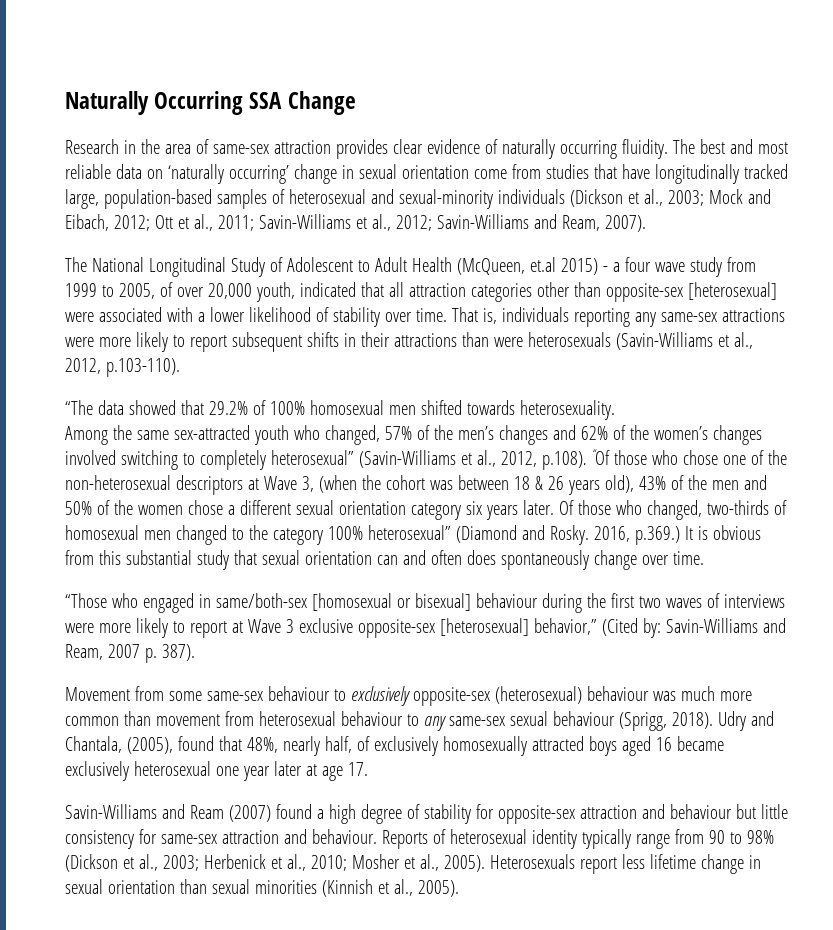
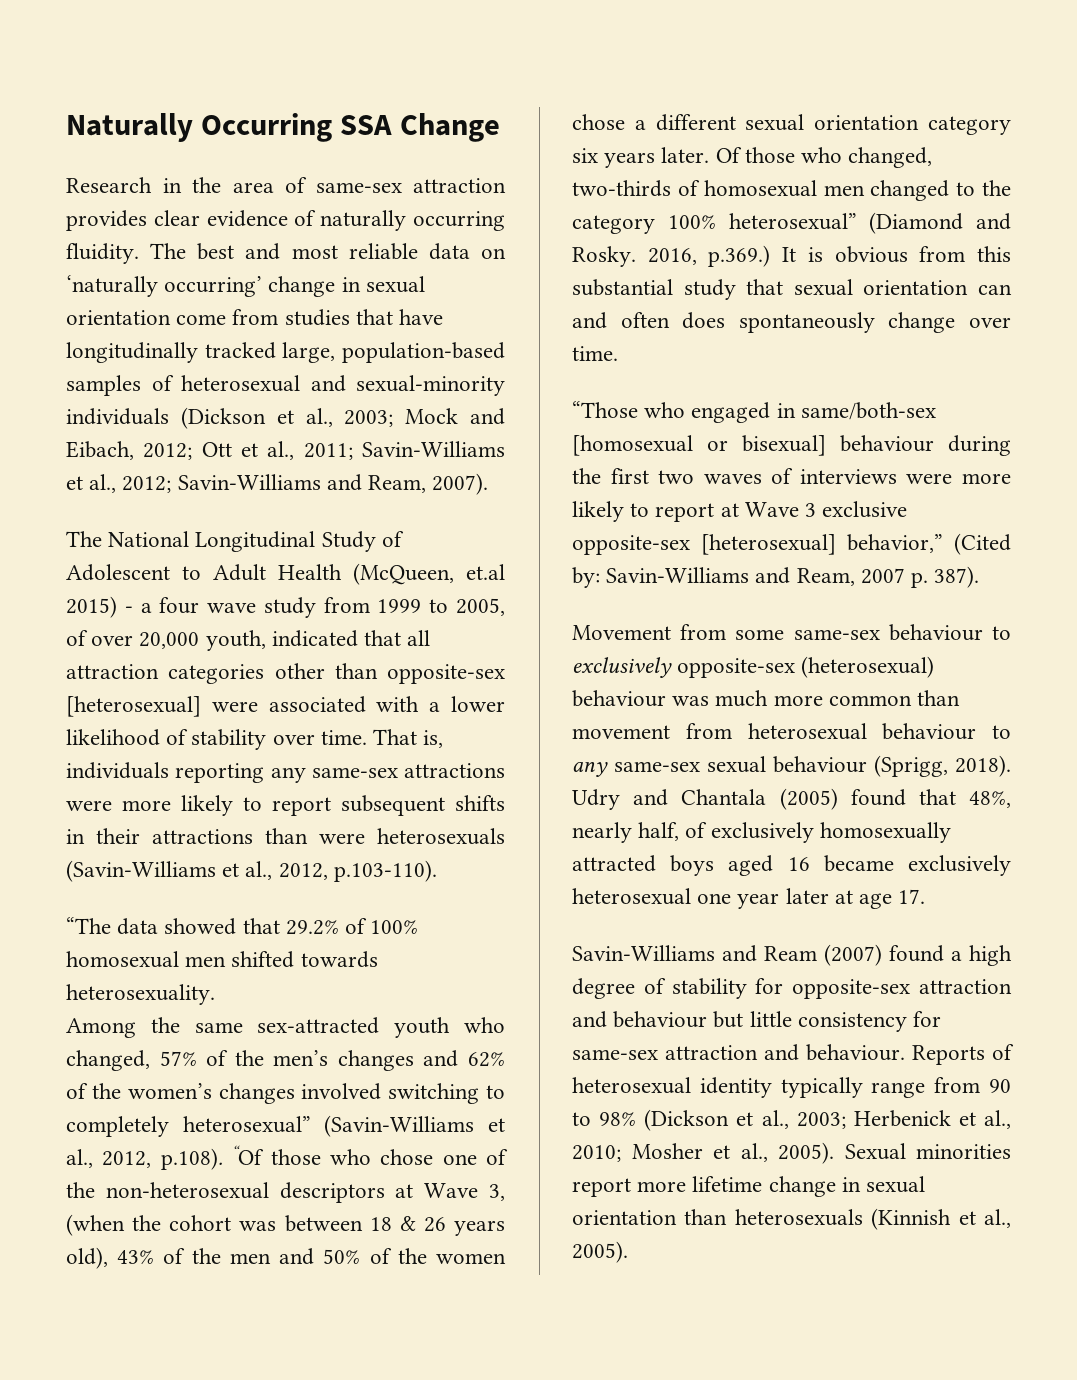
[65,736,173,754] Chantala, (2005), -> [681,788,838,810] Chantala (2005)
[489,854,645,874] Heterosexuals report less -> [844,1143,1011,1160] [572,1178,687,1197] Sexual minorities report more
[211,879,317,894] sexual minorities -> [734,1209,863,1226] heterosexuals

